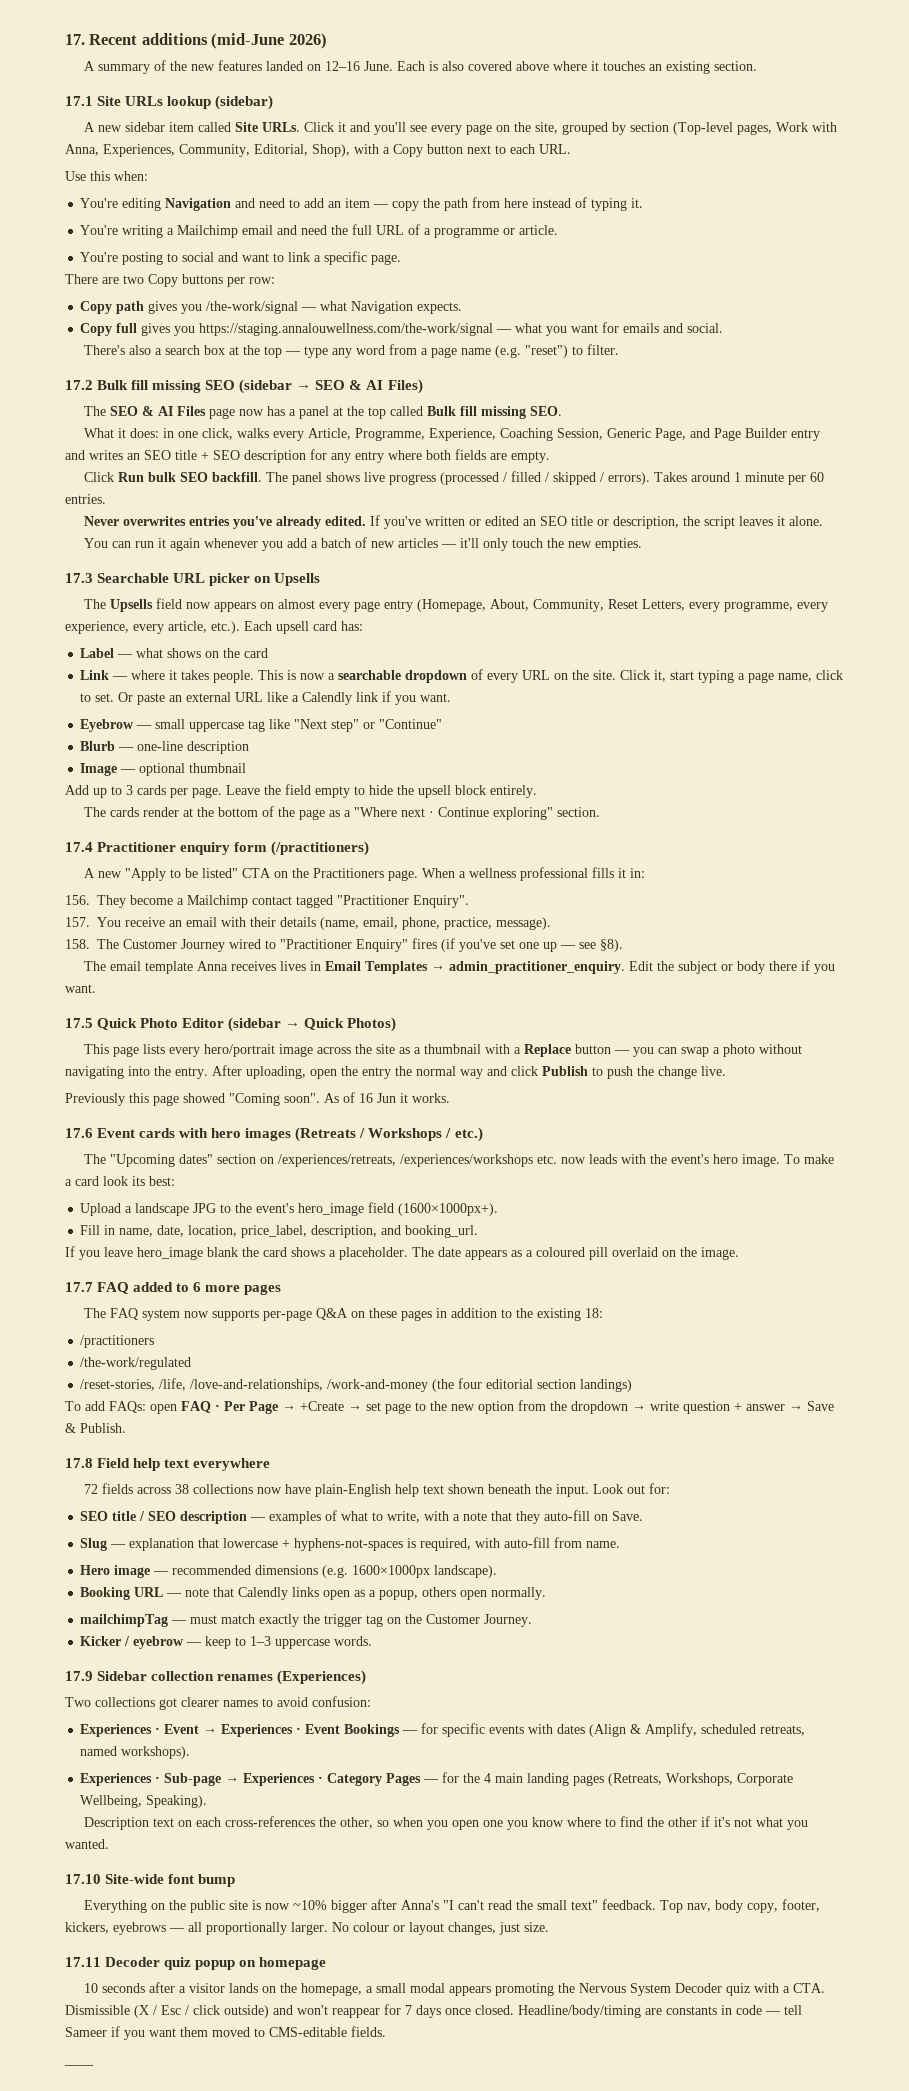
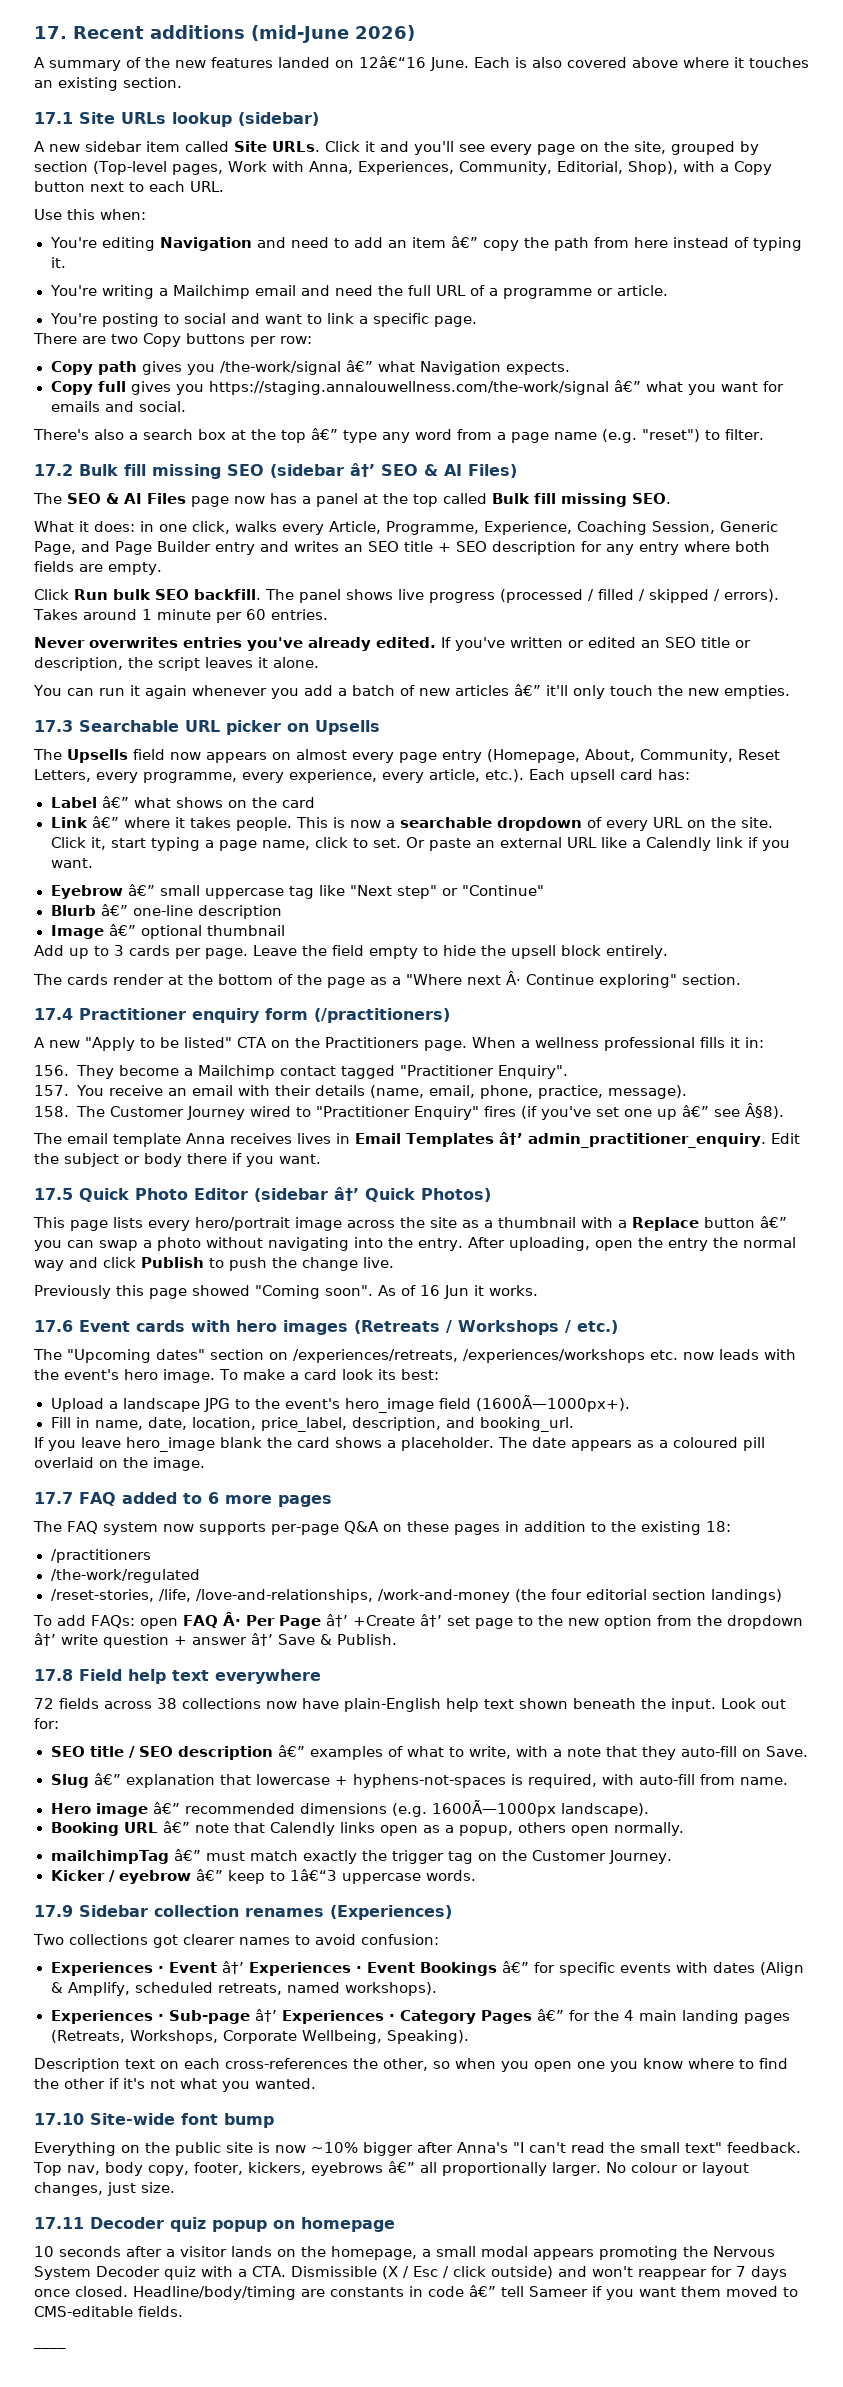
[325,61,361,71] 12–16 -> [359,56,426,68] 12â€“16
[373,204,390,208] — -> [451,236,479,248] â€”
[301,307,318,311] — -> [345,360,373,372] â€”
[496,329,513,333] — -> [613,380,641,392] â€”
[285,351,302,355] — -> [311,428,338,440] â€”
[296,384,312,390] → -> [350,463,375,477] â†’
[441,544,458,548] — -> [513,684,541,696] â€”
[117,654,134,658] — -> [101,796,129,808] â€”
[112,676,129,680] — -> [91,816,119,828] â€”
[136,725,153,729] — -> [127,884,155,896] â€”
[118,747,135,751] — -> [100,904,128,916] â€”
[120,769,137,773] — -> [108,924,136,936] â€”
[429,811,435,817] · -> [506,971,521,985] Â·
[560,939,623,952] — see §8). -> [681,1103,784,1119] â€” see Â§8).
[431,965,446,971] → -> [498,1132,523,1145] â†’
[285,1022,301,1028] → -> [334,1187,359,1201] â†’
[614,1050,631,1054] — -> [760,1216,787,1228] â€”
[398,1203,499,1216] (1600×1000px+). -> [475,1395,630,1412] (1600Ã—1000px+).
[215,1404,220,1411] · -> [222,1612,241,1626] Â·
[282,1401,362,1411] → +Create → -> [325,1614,442,1627] â†’ +Create â†’
[632,1405,646,1411] → -> [34,1633,56,1646] â†’
[789,1405,803,1411] → -> [251,1633,273,1646] â†’
[250,1517,267,1521] — -> [277,1745,305,1757] â€”
[110,1544,127,1548] — -> [93,1773,121,1785] â€”
[153,1571,170,1575] — -> [152,1802,180,1814] â€”
[352,1565,431,1578] 1600×1000px -> [431,1800,556,1817] 1600Ã—1000px
[166,1593,183,1597] — -> [162,1821,190,1833] â€”
[171,1620,188,1624] — -> [174,1849,202,1861] â€”
[186,1642,203,1646] — -> [195,1869,223,1881] â€”
[250,1636,272,1646] 1–3 -> [289,1869,337,1881] 1â€“3
[203,1728,218,1734] → -> [221,1961,244,1974] â†’
[402,1730,419,1734] — -> [501,1961,529,1973] â€”
[225,1777,240,1783] → -> [254,2009,277,2022] â†’
[423,1779,440,1783] — -> [536,2009,564,2021] â€”
[169,1928,185,1932] — -> [387,2161,415,2173] â€”
[765,2011,781,2015] — -> [469,2285,496,2297] â€”

